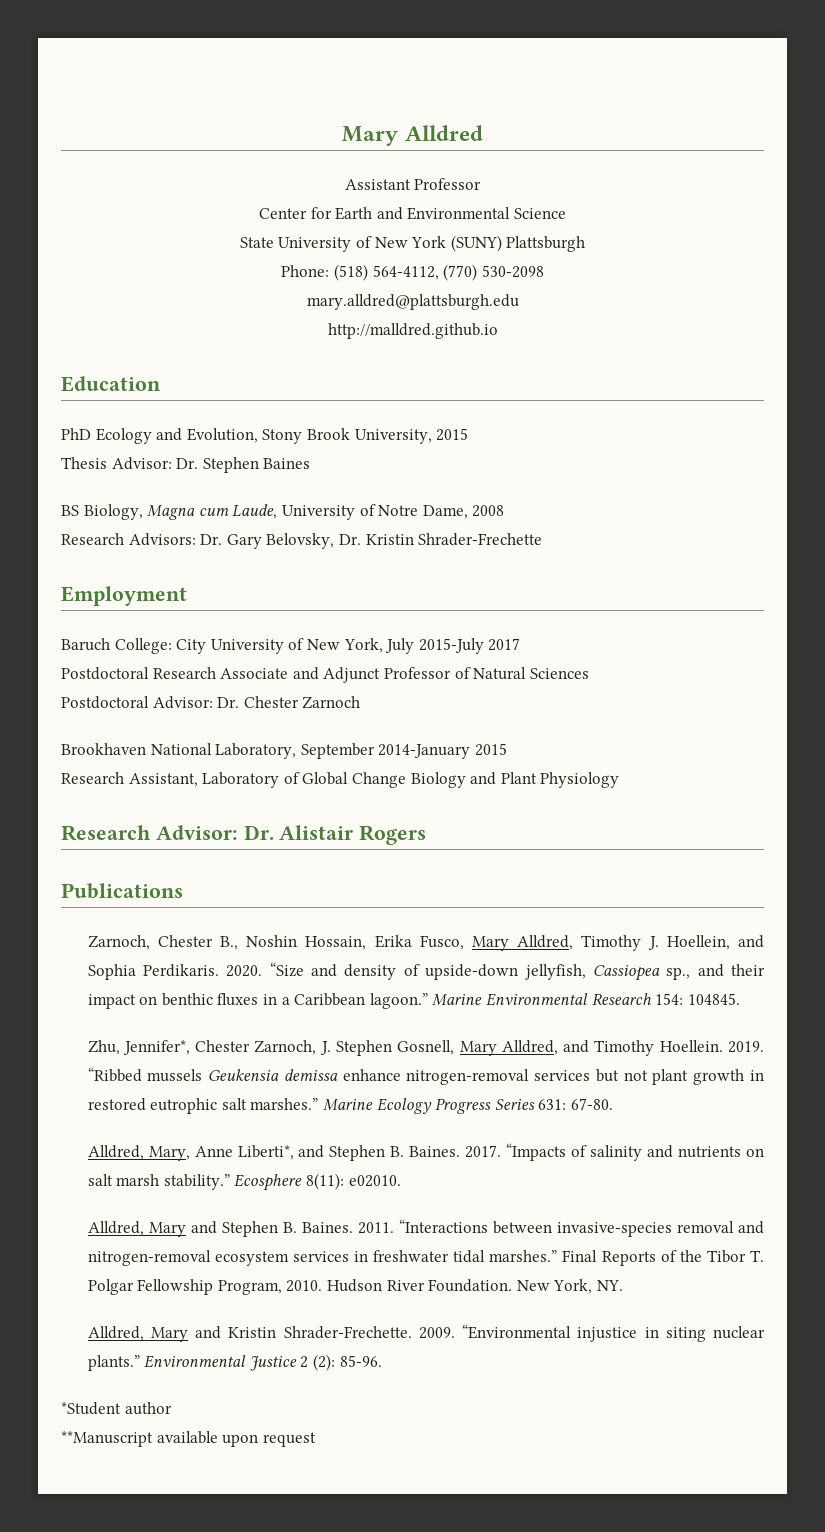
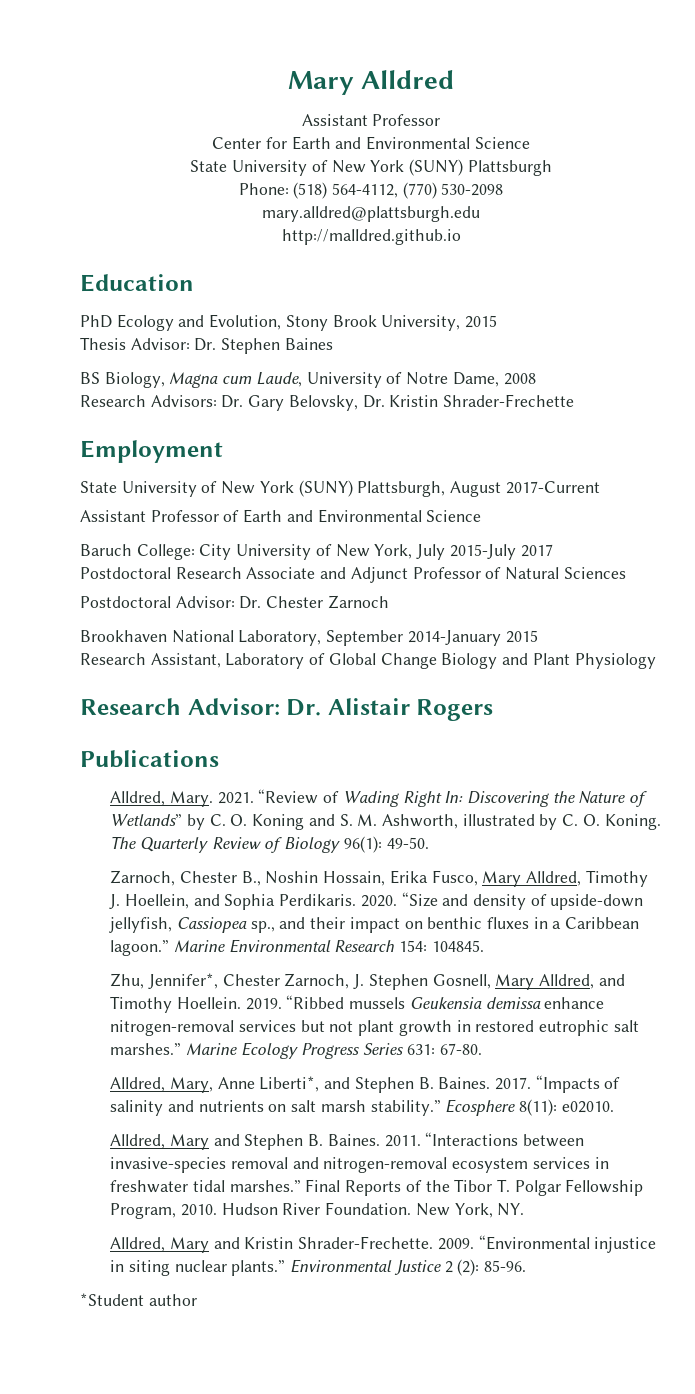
(187, 596) none -> [80,480,600,497] [80,509,482,523] // State University of New York (SUNY) Plattsburgh, August 2017-Current // Assistant Professor of Earth and Environmental Science
(183, 891) none -> [110,789,648,807] [110,814,661,830] [110,836,429,853] // Alldred, Mary. 2021. “Review of Wading Right In: Discovering the Nature of Wetlands” by C. O. Koning and S. M. Ashworth, illustrated by C. O. Koning. The Quarterly Review of Biology 96(1): 49-50.
[61,1431,316,1447] // **Manuscript available upon request -> (197, 1300) none

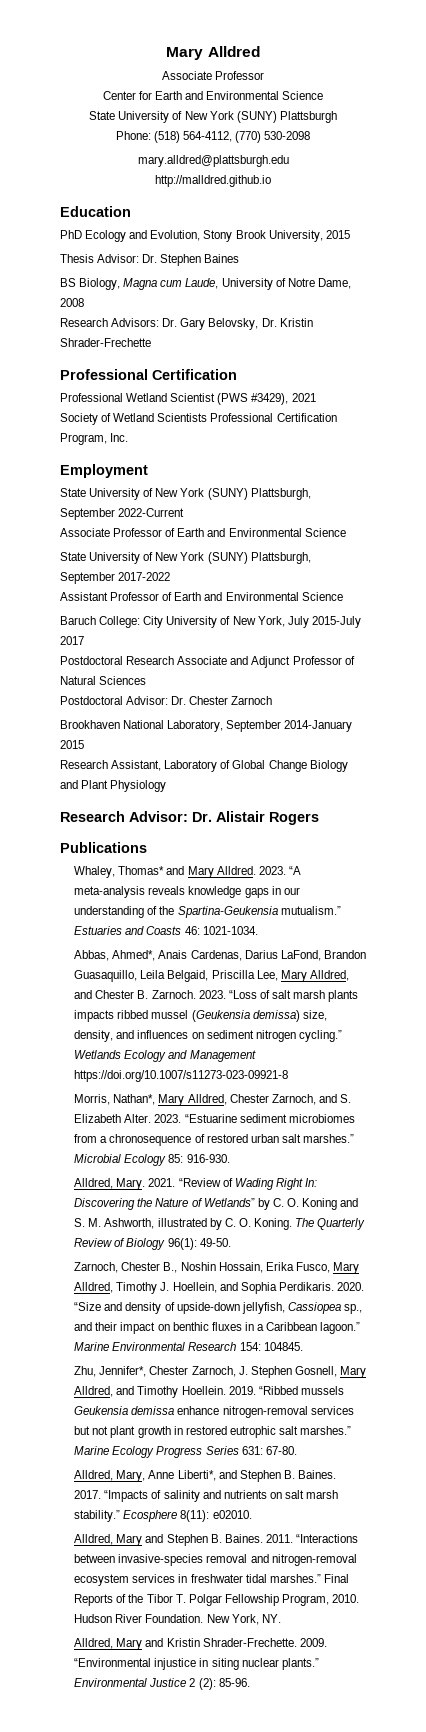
[301,114,368,126] Assistant -> [161,71,212,80] Associate
(575, 400) none -> [60,369,237,380] [60,393,316,405] [60,413,337,425] [60,433,129,445] // Professional Certification // Professional Wetland Scientist (PWS #3429), 2021 // Society of Wetland Scientists Professional Certification Program, Inc.
[450,481,600,497] August 2017-Current -> [60,508,185,520] [60,528,346,537] [60,552,311,564] [60,572,171,584] September 2022-Current // Associate Professor of Earth and Environmental Science // State University of New York (SUNY) Plattsburgh, September 2017-2022
(219, 759) none -> [74,866,301,878] [74,886,300,898] [74,906,341,918] [74,926,258,935] [74,950,366,961] [74,970,349,982] [74,990,359,1002] [74,1010,327,1022] [74,1030,342,1042] [74,1050,256,1062] [74,1070,289,1082] [74,1094,351,1106] [74,1114,355,1123] [74,1134,354,1146] [74,1154,230,1166] // Whaley, Thomas* and Mary Alldred. 2023. “A meta-analysis reveals knowledge gaps in our understanding of the Spartina-Geukensia mutualism.” Estuaries and Coasts 46: 1021-1034. // Abbas, Ahmed*, Anais Cardenas, Darius LaFond, Brandon Guasaquillo, Leila Belgaid, Priscilla Lee, Mary Alldred, and Chester B. Zarnoch. 2023. “Loss of salt marsh plants impacts ribbed mussel (Geukensia demissa) size, density, and influences on sediment nitrogen cycling.” Wetlands Ecology and Management https://doi.org/10.1007/s11273-023-09921-8 // Morris, Nathan*, Mary Alldred, Chester Zarnoch, and S. Elizabeth Alter. 2023. “Estuarine sediment microbiomes from a chronosequence of restored urban salt marshes.” Microbial Ecology 85: 916-930.
[80,1293,197,1306] // *Student author -> (250, 1682) none

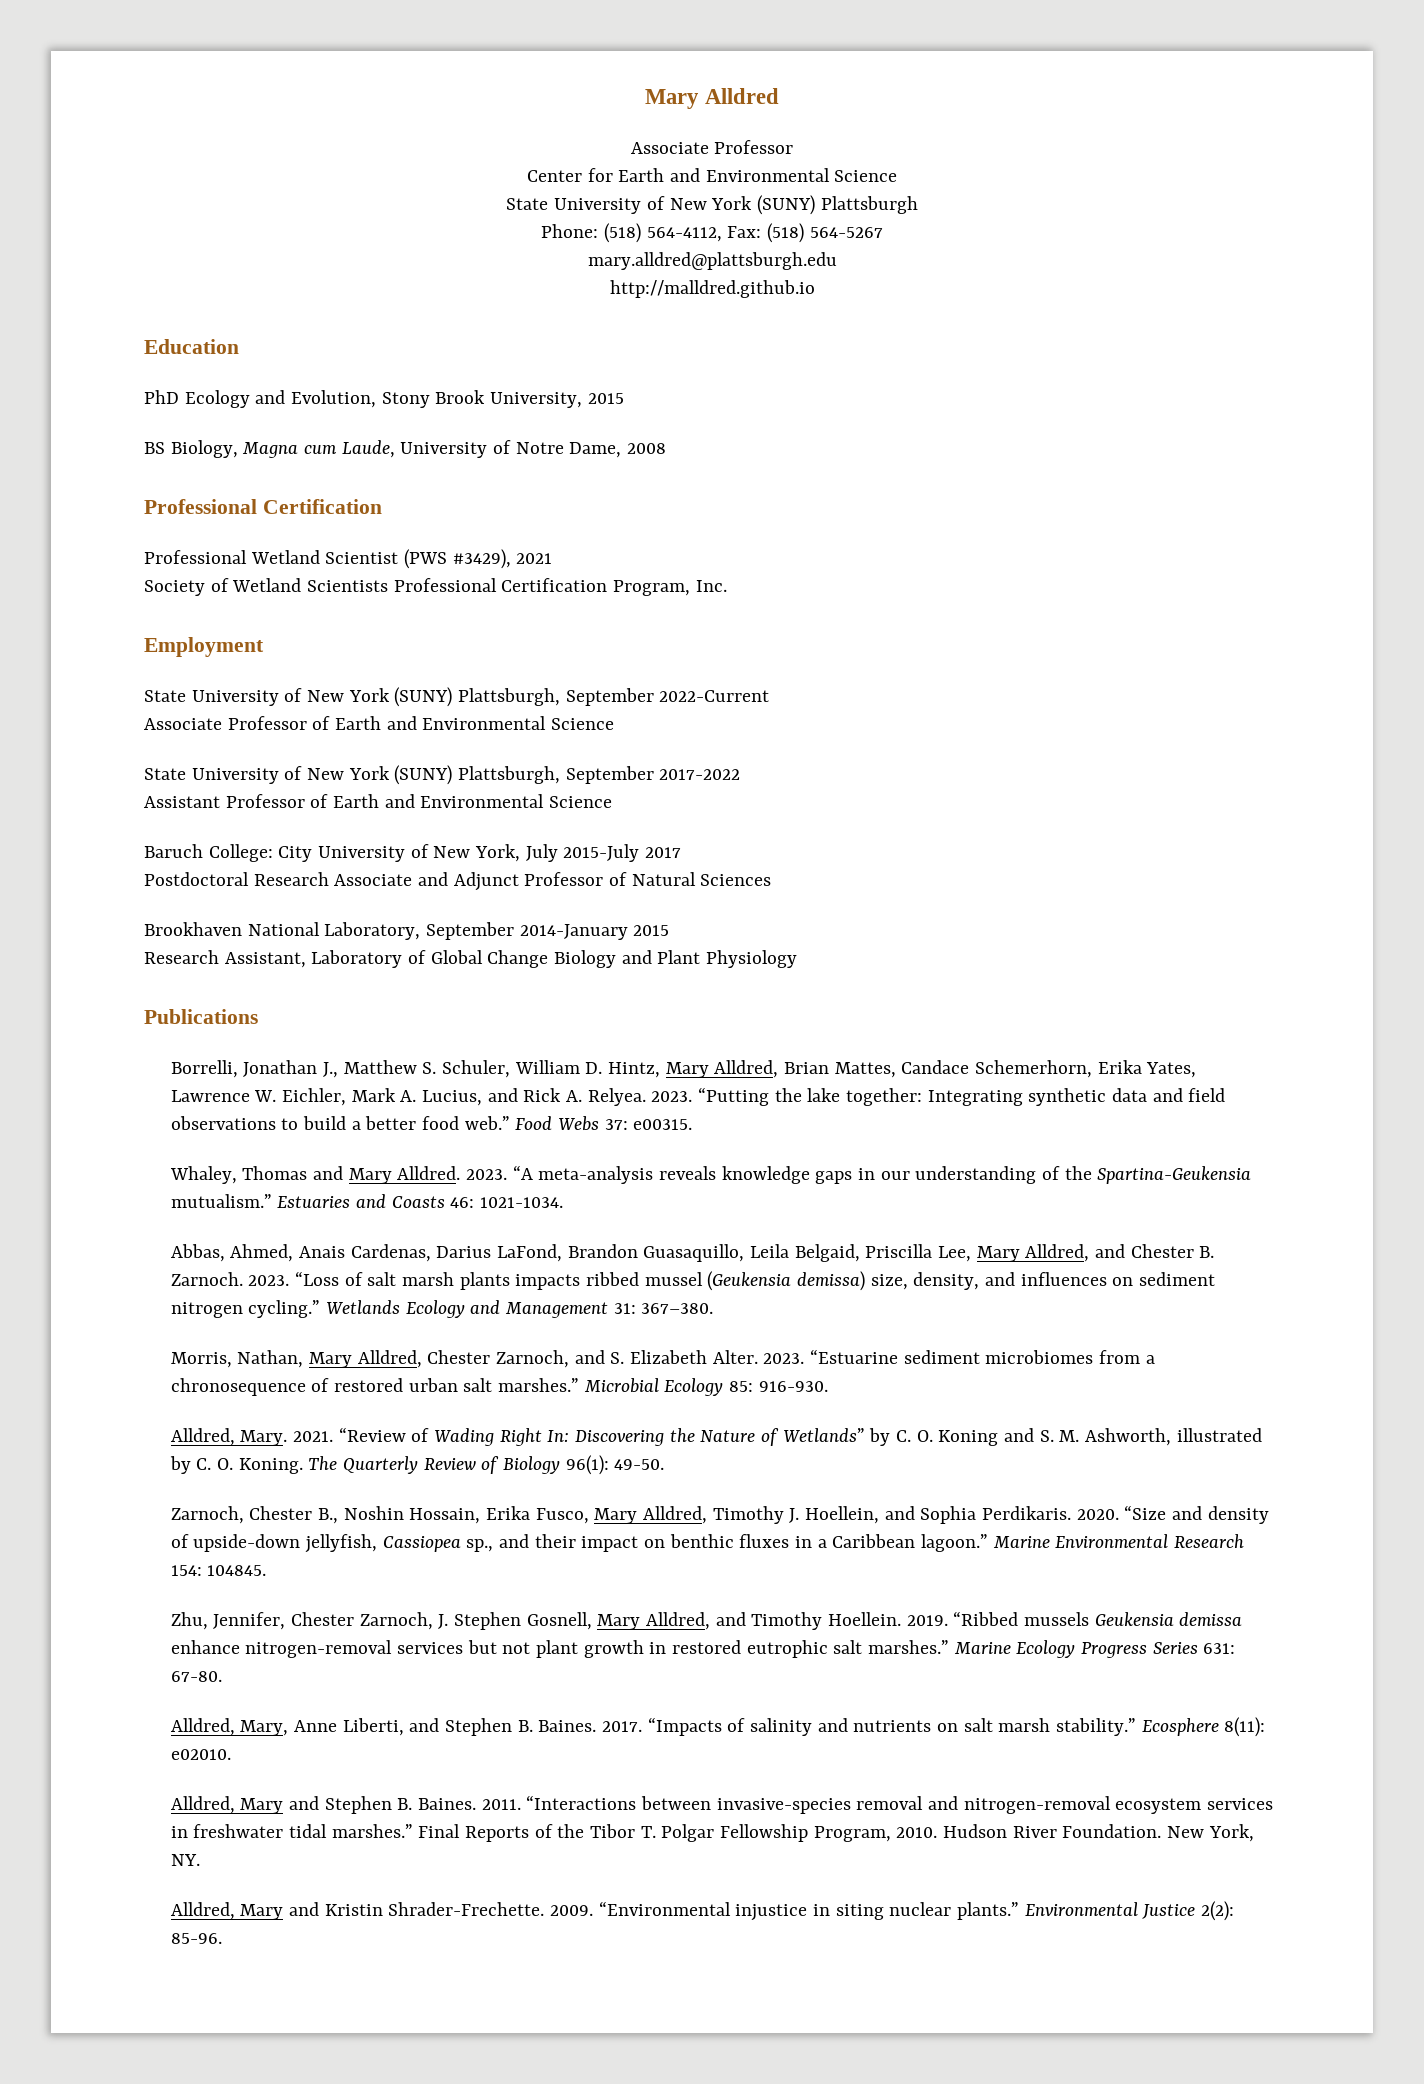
[235,131,311,143] (770) 530-2098 -> [727,223,883,243] Fax: (518) 564-5267
[60,254,240,266] // Thesis Advisor: Dr. Stephen Baines -> (624, 398) none
[60,318,313,330] [60,338,151,347] // Research Advisors: Dr. Gary Belovsky, Dr. Kristin Shrader-Frechette -> (667, 448) none
[60,696,273,705] // Postdoctoral Advisor: Dr. Chester Zarnoch -> (772, 880) none
[60,811,319,825] [60,842,147,853] Research Advisor: Dr. Alistair Rogers // Publications -> [144,1009,258,1024] [170,1060,1197,1078] [170,1087,1226,1106] [170,1116,693,1131] Publications // Borrelli, Jonathan J., Matthew S. Schuler, William D. Hintz, Mary Alldred, Brian Mattes, Candace Schemerhorn, Erika Yates, Lawrence W. Eichler, Mark A. Lucius, and Rick A. Relyea. 2023. “Putting the lake together: Integrating synthetic data and field observations to build a better food web.” Food Webs 37: e00315.
[118,866,165,875] Thomas* -> [242,1166,308,1180] Thomas
[112,950,156,961] Ahmed*, -> [230,1244,294,1262] Ahmed,
[74,1070,289,1082] https://doi.org/10.1007/s11273-023-09921-8 -> [613,1303,714,1314] 31: 367–380.
[113,1094,156,1105] Nathan*, -> [237,1350,304,1368] Nathan,
[99,1366,147,1377] Jennifer*, -> [213,1612,286,1630] Jennifer,
[177,1470,216,1481] Liberti*, -> [342,1718,404,1736] Liberti,
[189,1678,216,1690] 2 (2): -> [1201,1901,1235,1921] 2(2):

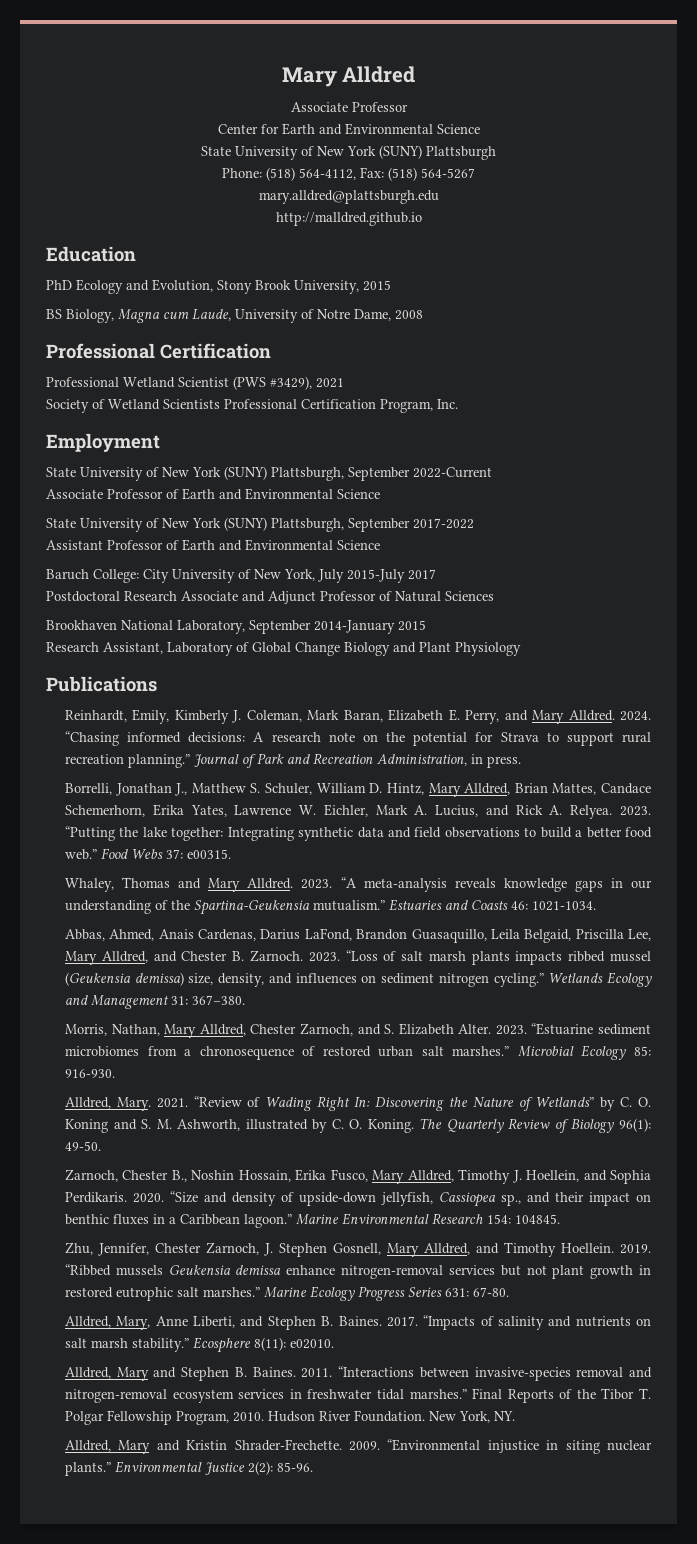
(258, 1016) none -> [64,709,651,724] [64,731,651,746] [64,753,521,768] // Reinhardt, Emily, Kimberly J. Coleman, Mark Baran, Elizabeth E. Perry, and Mary Alldred. 2024. “Chasing informed decisions: A research note on the potential for Strava to support rural recreation planning.” Journal of Park and Recreation Administration, in press.

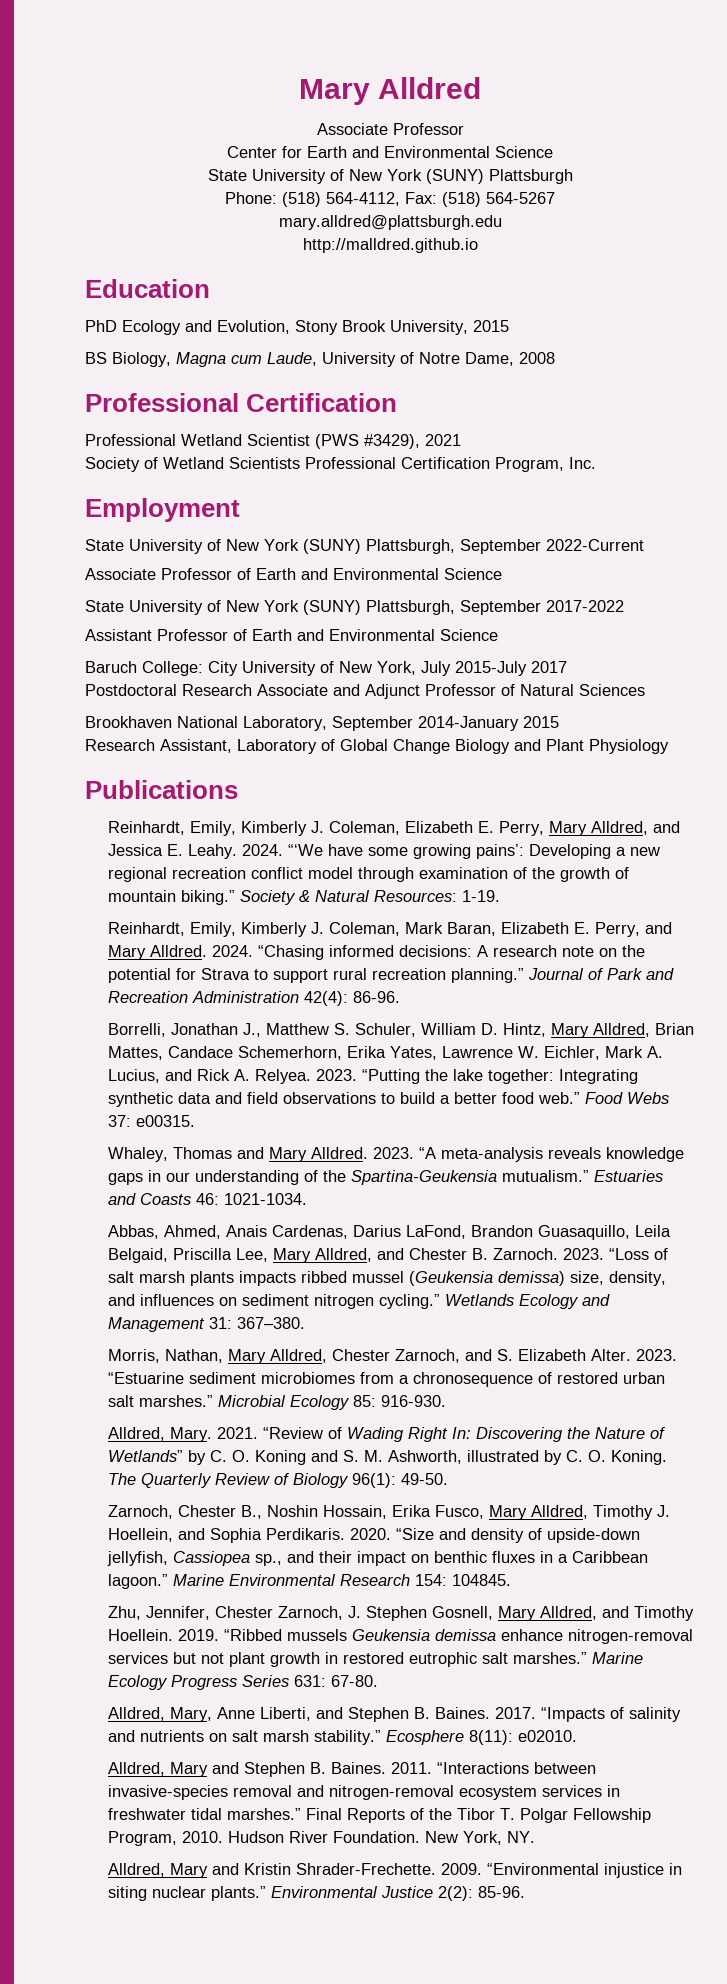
(157, 684) none -> [108,821,681,836] [108,844,661,859] [108,867,630,882] [108,890,501,905] // Reinhardt, Emily, Kimberly J. Coleman, Elizabeth E. Perry, Mary Alldred, and Jessica E. Leahy. 2024. “‘We have some growing pains’: Developing a new regional recreation conflict model through examination of the growth of mountain biking.” Society & Natural Resources: 1-19.
[376,754,521,768] Administration, in press. -> [192,991,401,1006] Administration 42(4): 86-96.

